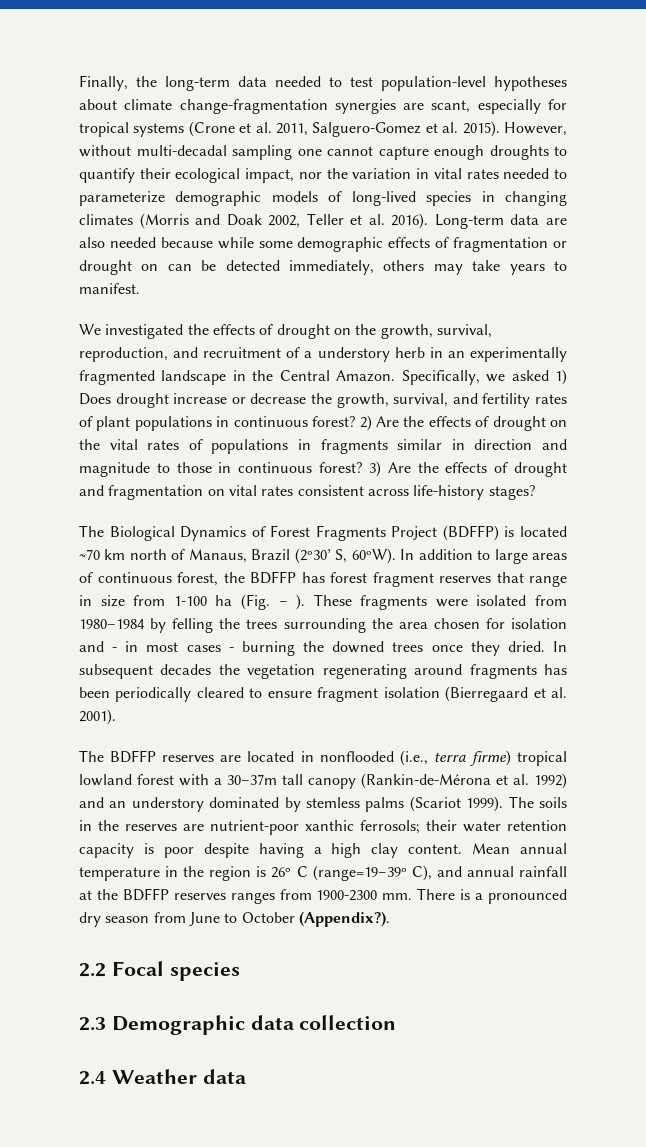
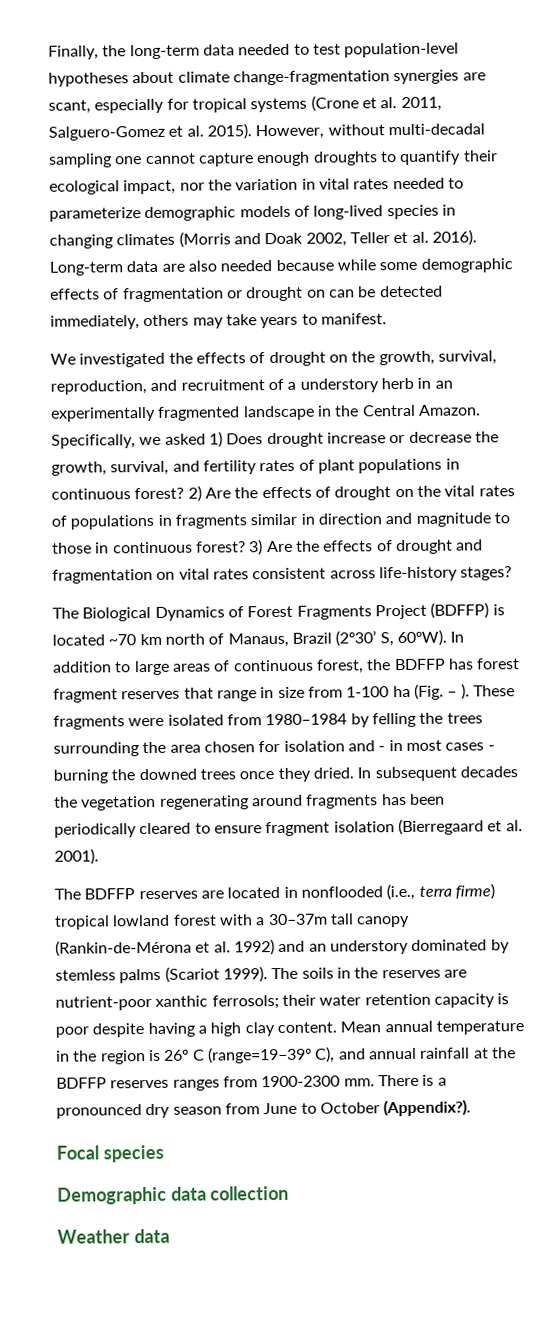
[79,963,106,977] 2.2 -> (472, 1108) none
[79,1017,106,1031] 2.3 -> (164, 1153) none
[79,1071,106,1085] 2.4 -> (290, 1193) none

